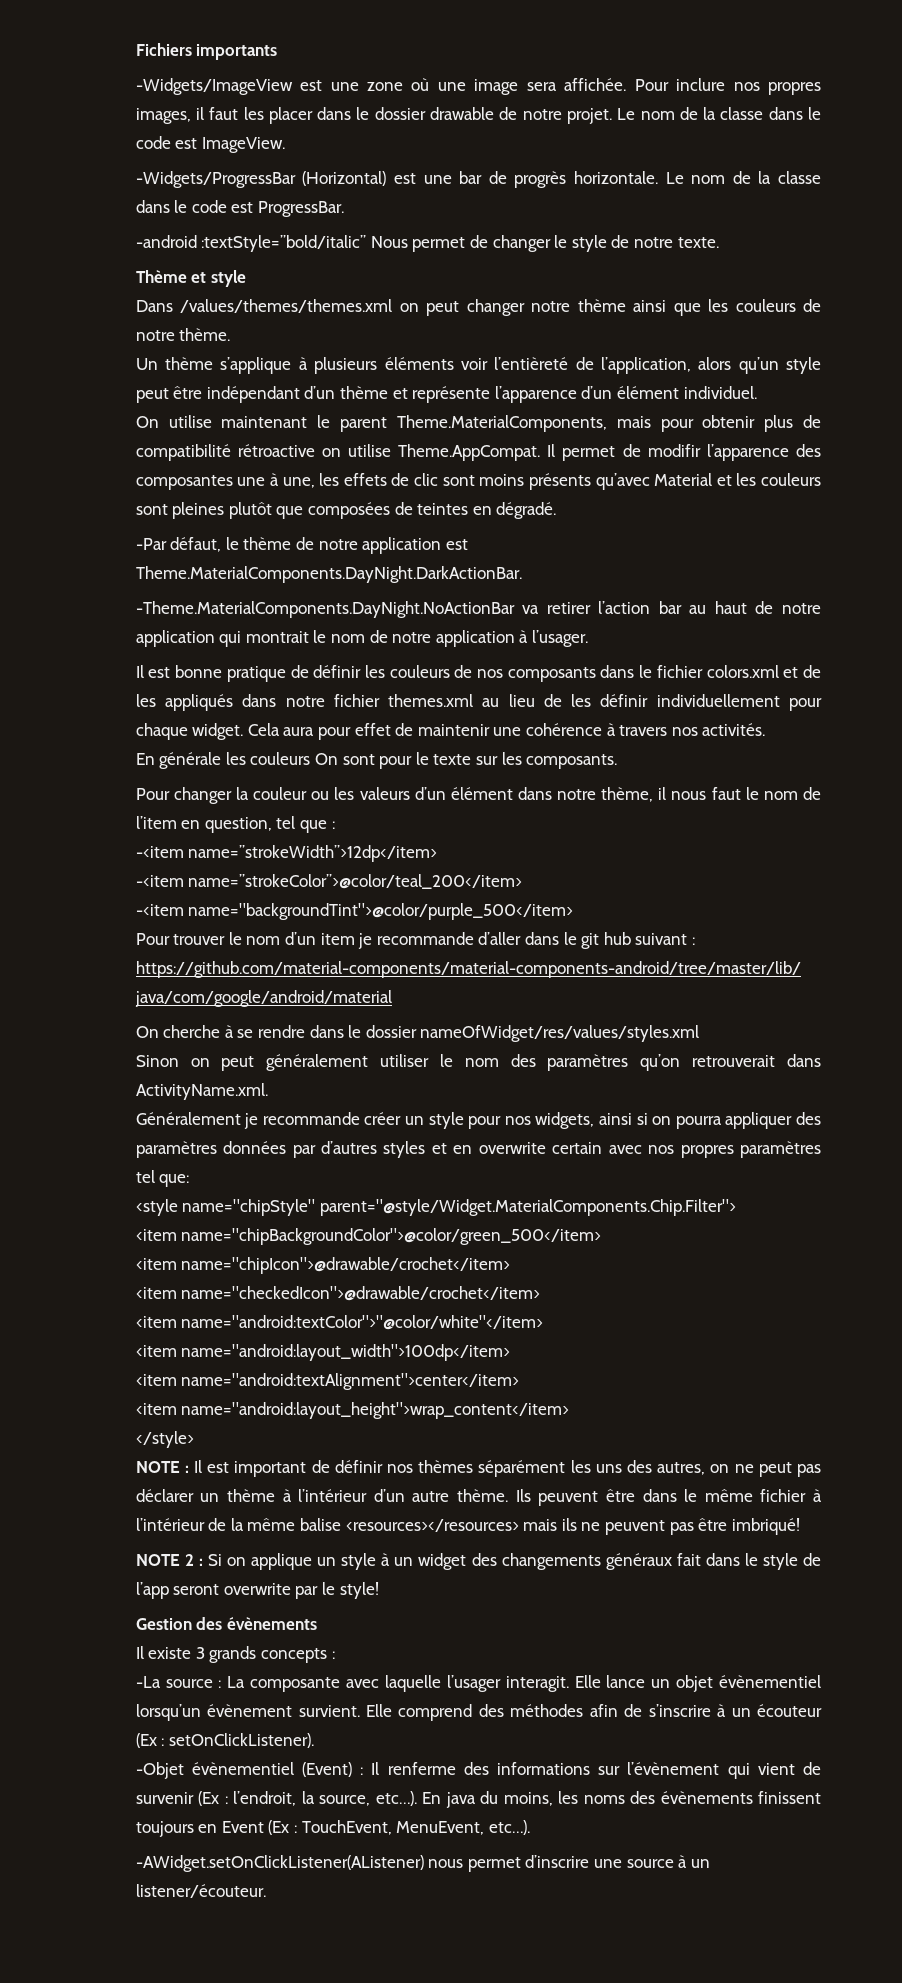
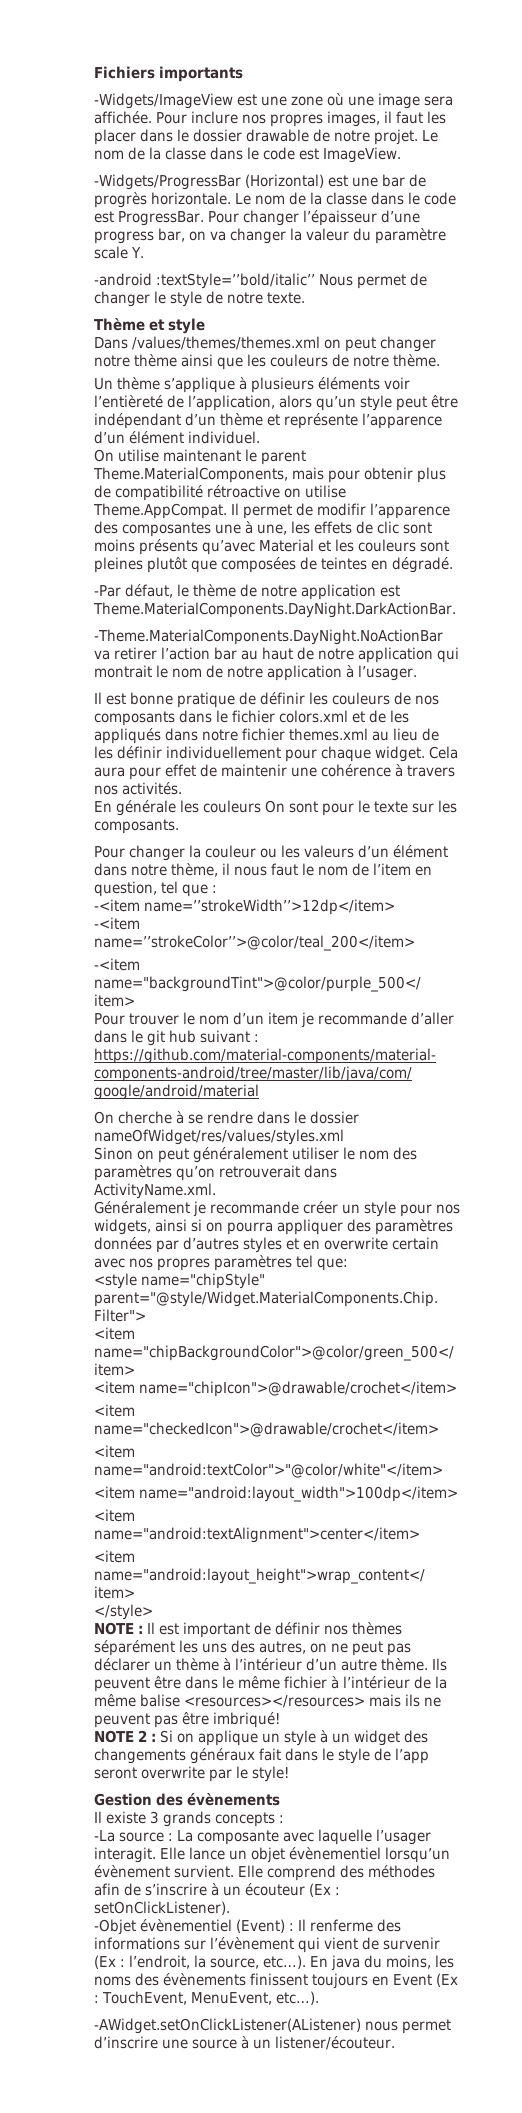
(345, 209) none -> [208,210,421,226] [94,228,447,244] [94,246,145,259] Pour changer l’épaisseur d’une progress bar, on va changer la valeur du paramètre scale Y.

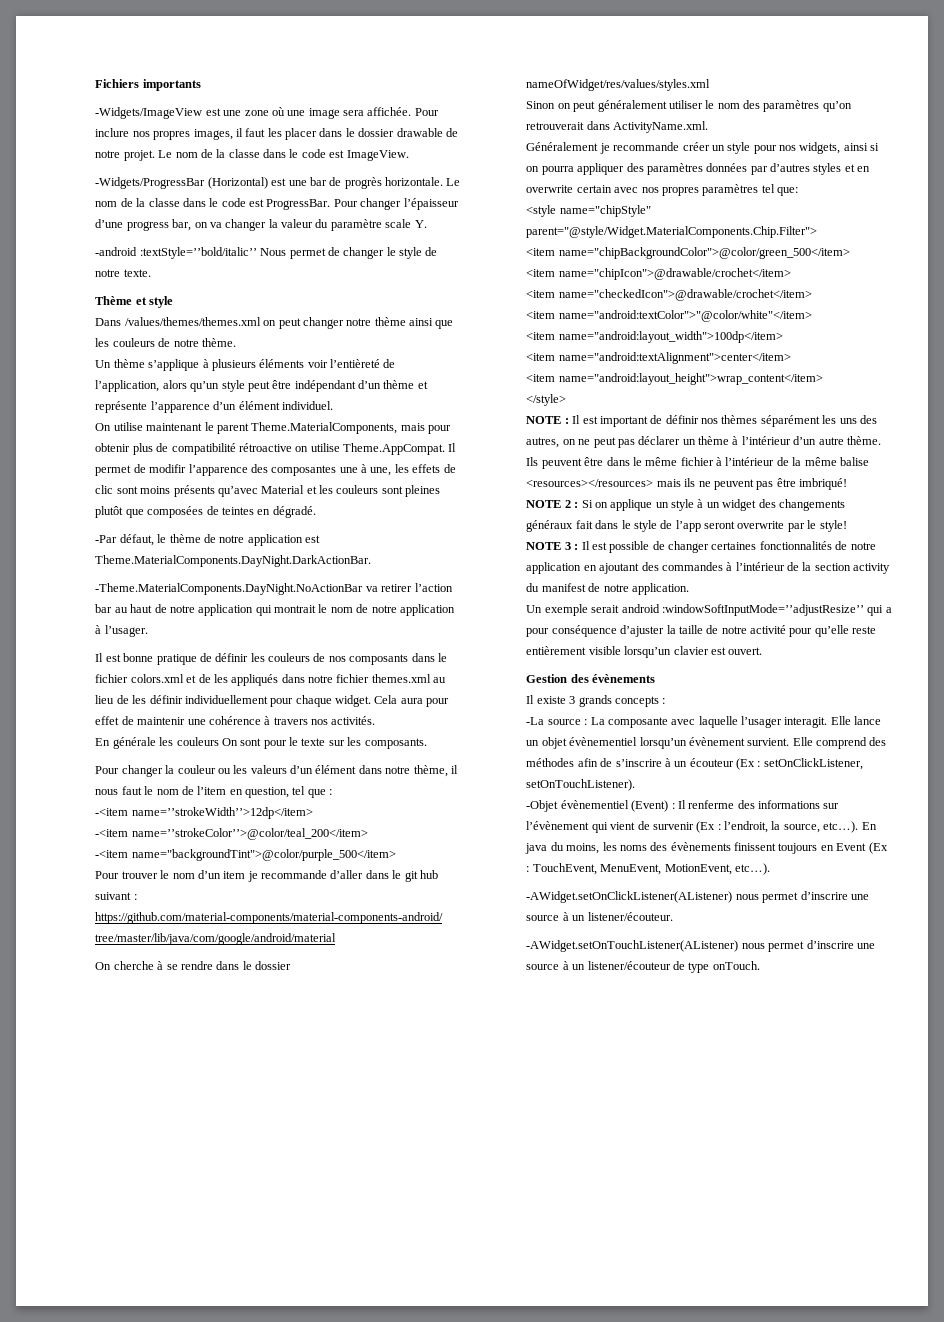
(290, 1774) none -> [526,541,876,553] [526,562,891,574] [526,583,689,595] [526,604,892,616] [526,625,877,637] [526,646,763,658] // NOTE 3 : Il est possible de changer certaines fonctionnalités de notre application en ajoutant des commandes à l’intérieur de la section activity du manifest de notre application. // Un exemple serait android :windowSoftInputMode=’’adjustResize’’ qui a pour conséquence d’ajuster la taille de notre activité pour qu’elle reste entièrement visible lorsqu’un clavier est ouvert.
[94,1901,231,1915] setOnClickListener). -> [763,758,863,770] [526,779,636,791] setOnClickListener, setOnTouchListener).
(273, 1998) none -> [664,864,732,875] MotionEvent,
(396, 2043) none -> [526,940,875,952] [526,961,760,973] // -AWidget.setOnTouchListener(AListener) nous permet d’inscrire une source à un listener/écouteur de type onTouch.

